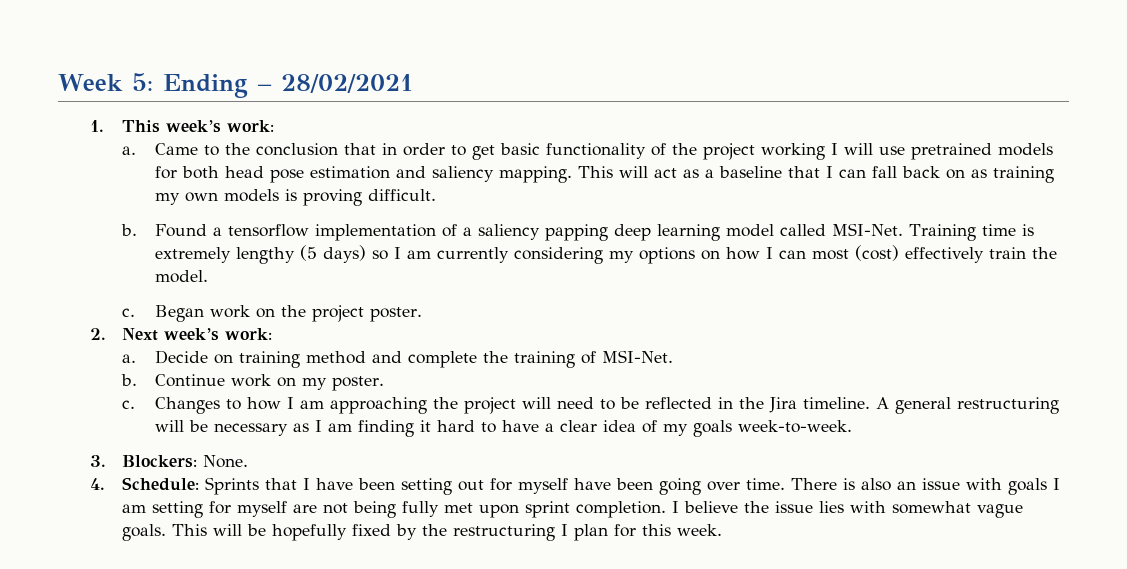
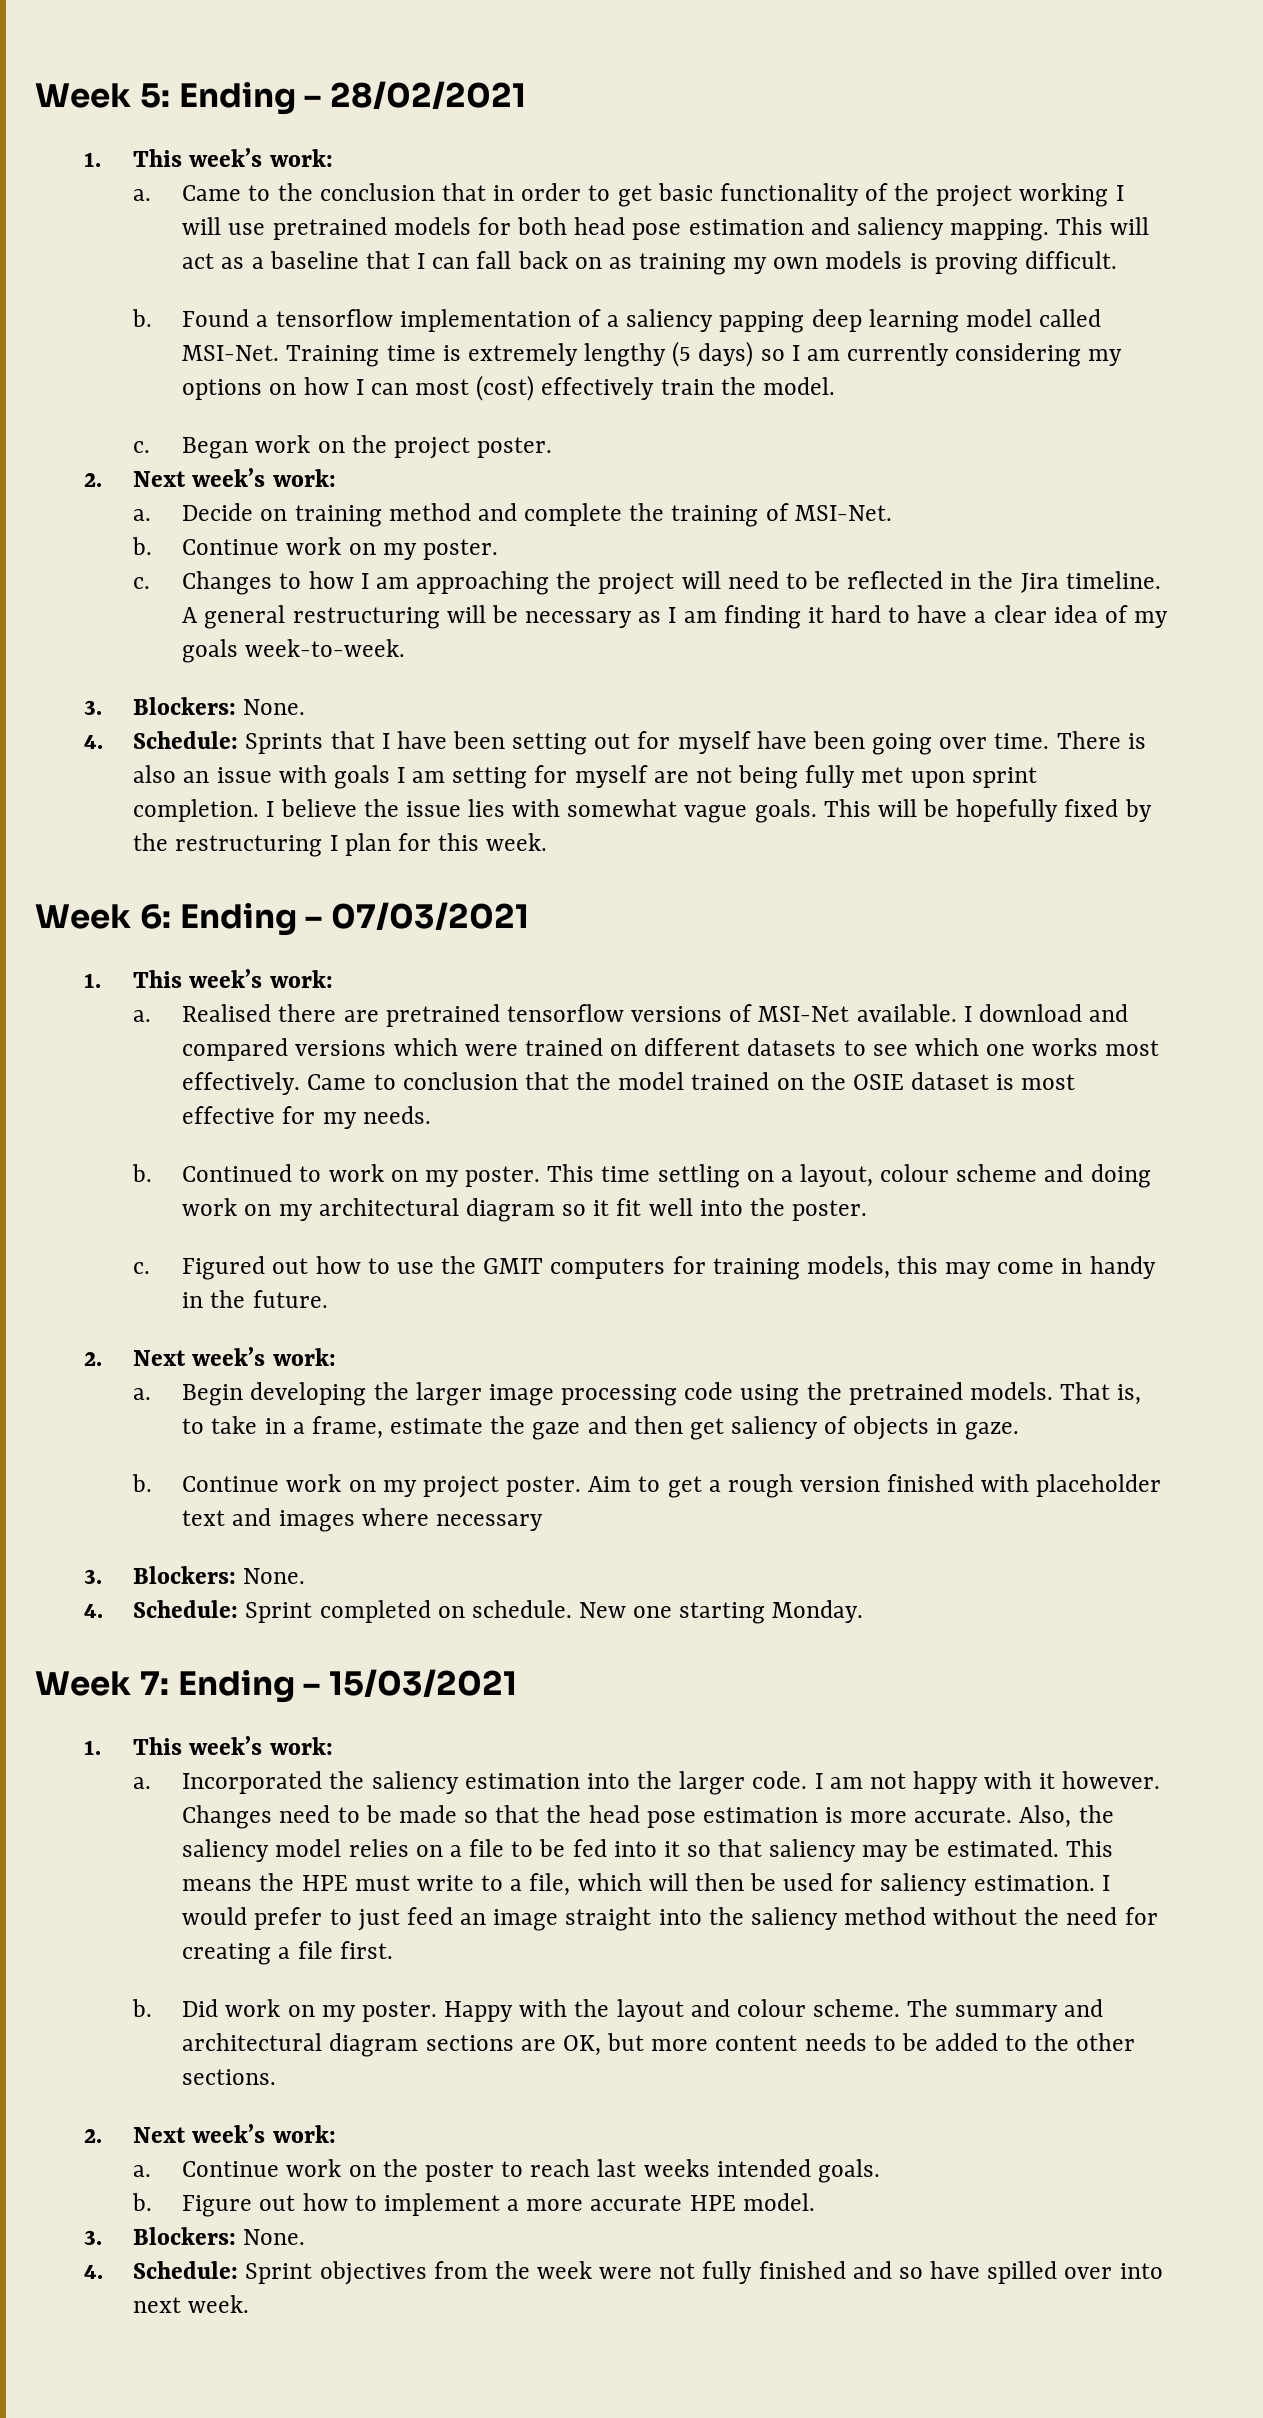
(723, 530) none -> [35,902,530,936] [84,969,333,988] [133,1004,1128,1027] [182,1038,1160,1061] [182,1072,1076,1095] [182,1106,431,1129] [132,1164,1151,1188] [182,1198,867,1222] [133,1256,1156,1280] [182,1290,328,1308] [84,1347,336,1366] [133,1382,1142,1406] [182,1416,1019,1440] [132,1474,1162,1498] [182,1508,543,1532] [84,1566,306,1584] [84,1600,864,1624] [35,1669,518,1703] [84,1736,333,1755] [133,1771,1161,1795] [182,1805,1114,1829] [182,1839,1113,1862] [182,1873,1110,1896] [182,1907,1158,1931] [182,1941,393,1965] [132,1999,1104,2022] [182,2033,1136,2057] [182,2069,277,2085] [84,2124,336,2143] [133,2159,880,2183] [132,2193,815,2217] [84,2227,306,2245] [84,2261,1163,2285] [133,2295,250,2313] // Week 6: Ending – 07/03/2021 // 1. This week’s work: // a. Realised there are pretrained tensorflow versions of MSI-Net available. I download and compared versions which were trained on different datasets to see which one works most effectively. Came to conclusion that the model trained on the OSIE dataset is most effective for my needs. // b. Continued to work on my poster. This time settling on a layout, colour scheme and doing work on my architectural diagram so it fit well into the poster. // c. Figured out how to use the GMIT computers for training models, this may come in handy in the future. // 2. Next week’s work: // a. Begin developing the larger image processing code using the pretrained models. That is, to take in a frame, estimate the gaze and then get saliency of objects in gaze. // b. Continue work on my project poster. Aim to get a rough version finished with placeholder text and images where necessary // 3. Blockers: None. // 4. Schedule: Sprint completed on schedule. New one starting Monday. // Week 7: Ending – 15/03/2021 // 1. This week’s work: // a. Incorporated the saliency estimation into the larger code. I am not happy with it however. Changes need to be made so that the head pose estimation is more accurate. Also, the saliency model relies on a file to be fed into it so that saliency may be estimated. This means the HPE must write to a file, which will then be used for saliency estimation. I would prefer to just feed an image straight into the saliency method without the need for creating a file first. // b. Did work on my poster. Happy with the layout and colour scheme. The summary and architectural diagram sections are OK, but more content needs to be added to the other sections. // 2. Next week’s work: // a. Continue work on the poster to reach last weeks intended goals. // b. Figure out how to implement a more accurate HPE model. // 3. Blockers: None. // 4. Schedule: Sprint objectives from the week were not fully finished and so have spilled over into next week.

